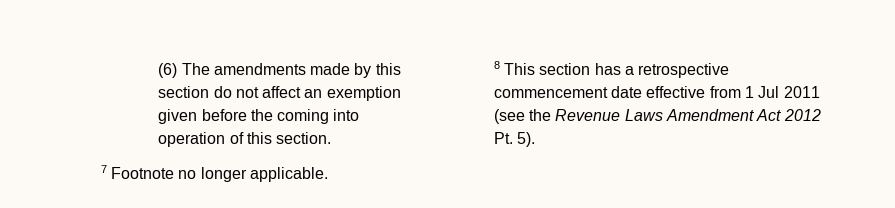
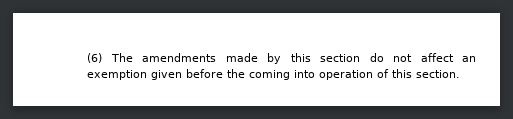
[100,165,329,182] [493,61,730,78] [493,86,820,98] [493,109,821,124] [493,132,536,147] // 7 Footnote no longer applicable. // 8 This section has a retrospective commencement date effective from 1 Jul 2011 (see the Revenue Laws Amendment Act 2012 Pt. 5). -> (461, 74) none

